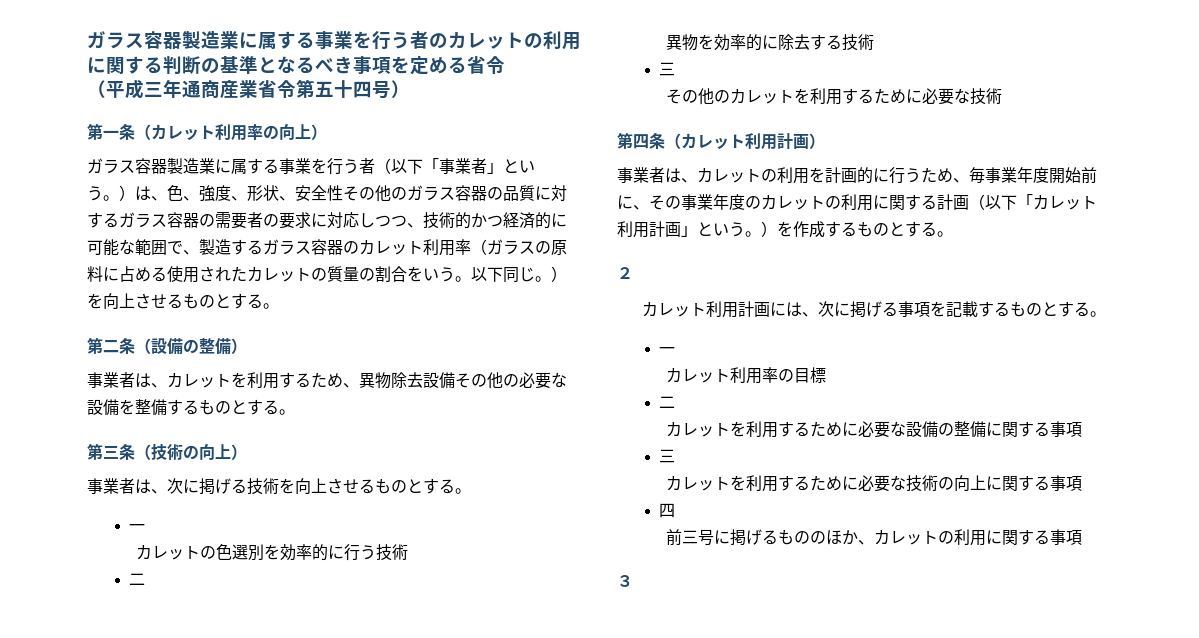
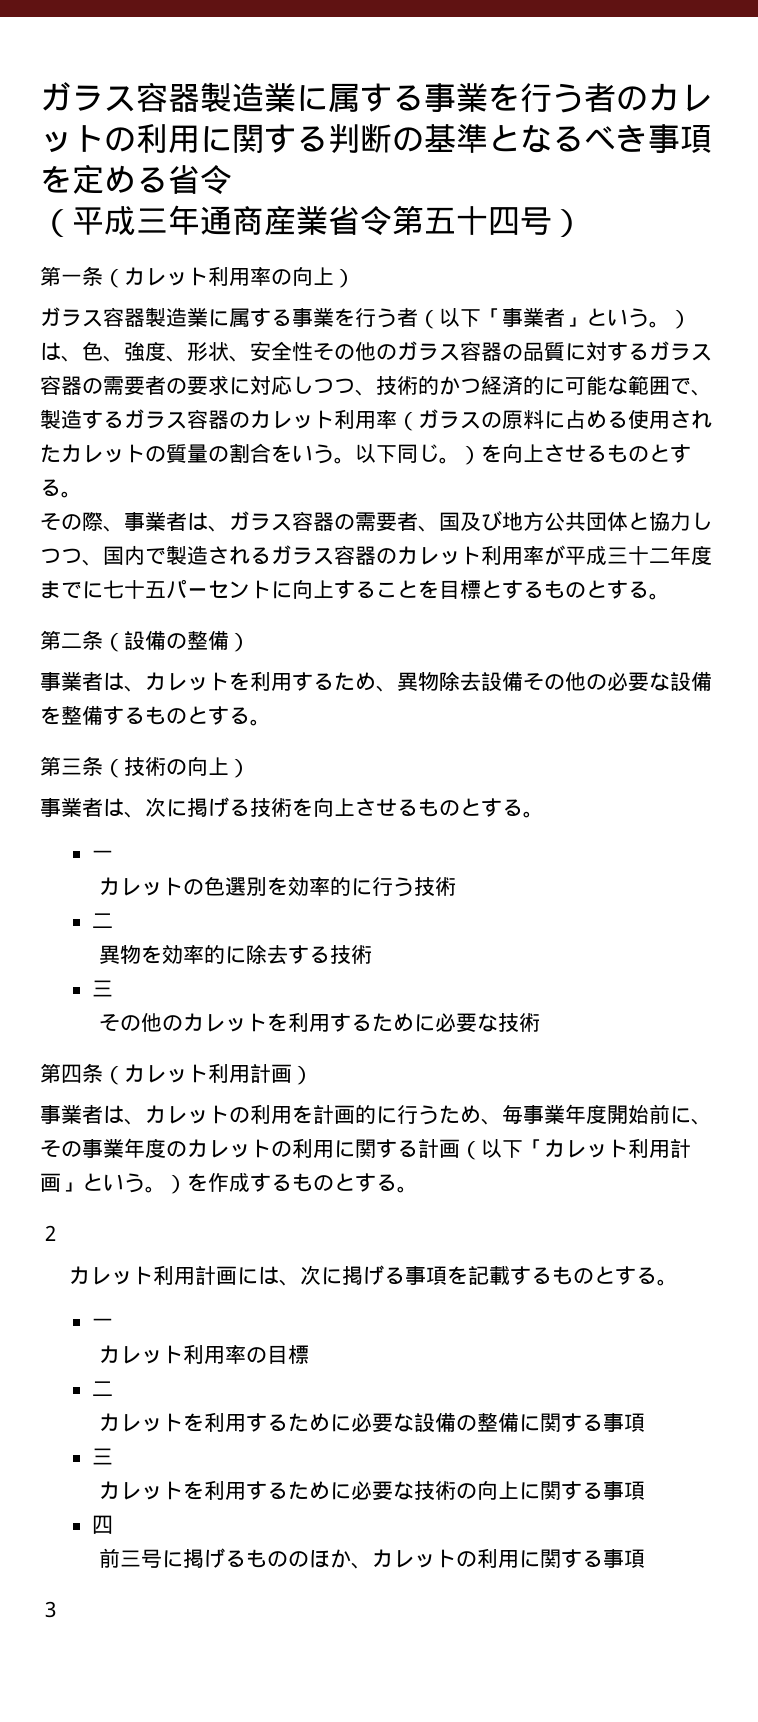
(279, 306) none -> [40,511,712,532] [40,545,712,566] [40,579,670,600] // その際、事業者は、ガラス容器の需要者、国及び地方公共団体と協力しつつ、国内で製造されるガラス容器のカレット利用率が平成三十二年度までに七十五パーセントに向上することを目標とするものとする。

